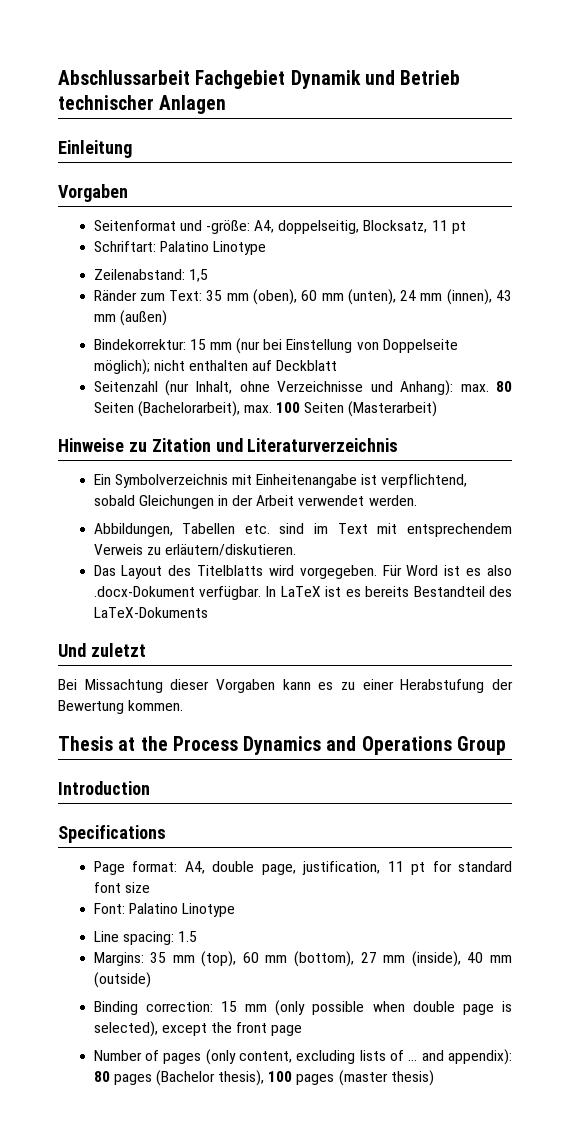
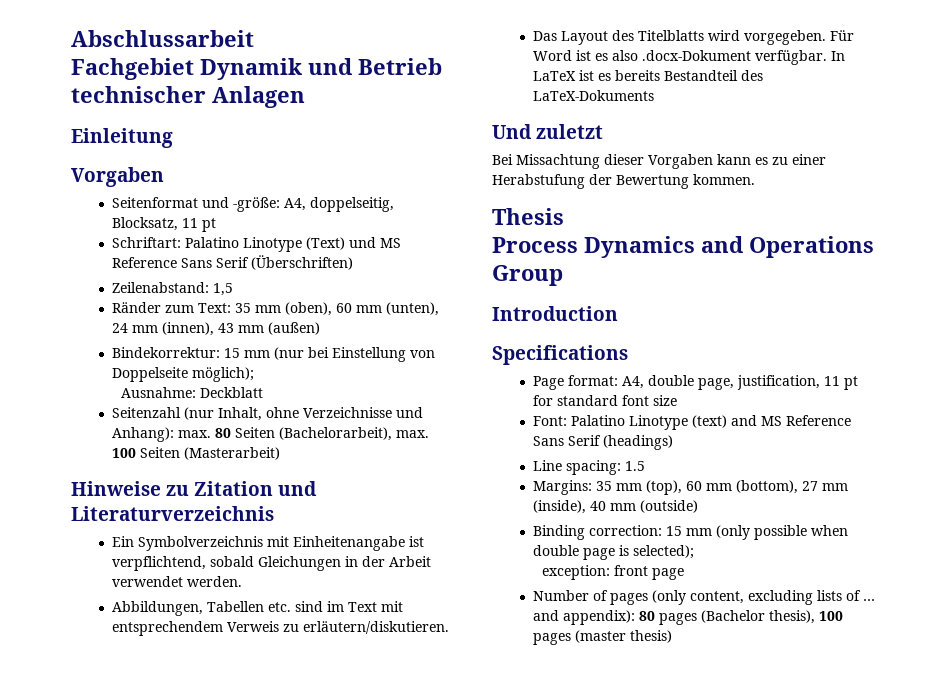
(190, 77) none -> (254, 38) //
(266, 248) none -> [305,237,401,250] [111,255,353,270] (Text) und MS Reference Sans Serif (Überschriften)
[153,360,273,371] nicht enthalten auf -> [121,387,197,398] // Ausnahme:
[118,736,168,751] at the -> (564, 216) //
(235, 910) none -> [691,415,851,428] [532,435,673,450] (text) and MS Reference Sans Serif (headings)
[93,1021,232,1037] selected), except the -> [632,545,694,559] [542,565,611,580] selected); // exception:

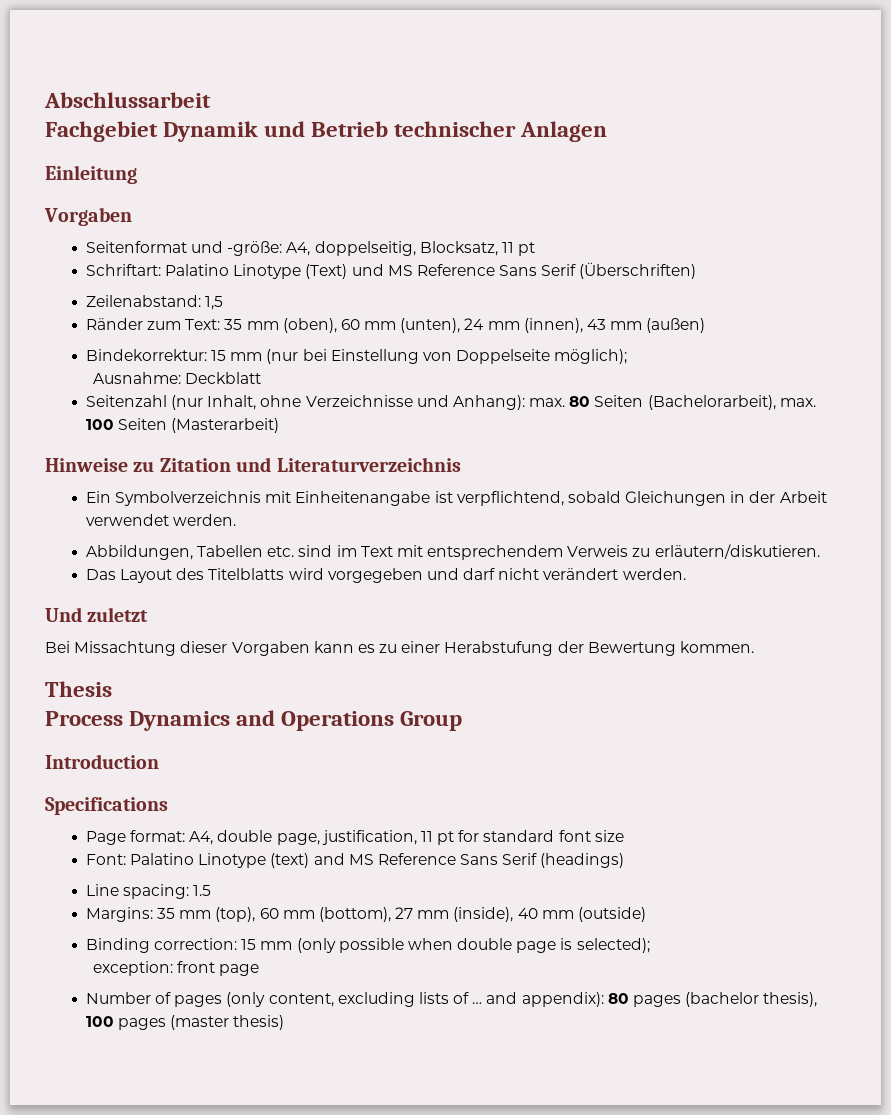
[743,30,854,45] [532,50,845,65] [532,70,763,81] [532,90,654,101] vorgegeben. Für Word ist es also .docx-Dokument verfügbar. In LaTeX ist es bereits Bestandteil des LaTeX-Dokuments -> [327,568,686,583] vorgegeben und darf nicht verändert werden.
[700,610,765,623] (Bachelor -> [685,992,760,1007] (bachelor

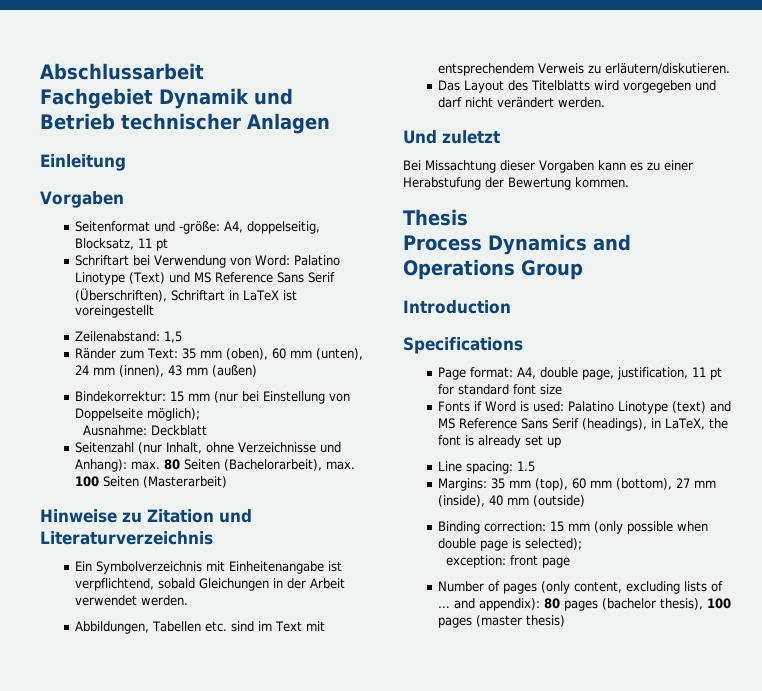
[85,264,161,276] Schriftart: -> [75,255,291,268] Schriftart bei Verwendung von Word:
[579,262,697,279] (Überschriften) -> [75,288,298,302] [75,305,155,318] (Überschriften), Schriftart in LaTeX ist voreingestellt
[85,854,126,865] Font: -> [438,401,565,412] Fonts if Word is used:
[540,853,625,868] (headings) -> [582,418,729,431] [438,435,562,448] (headings), in LaTeX, the font is already set up

